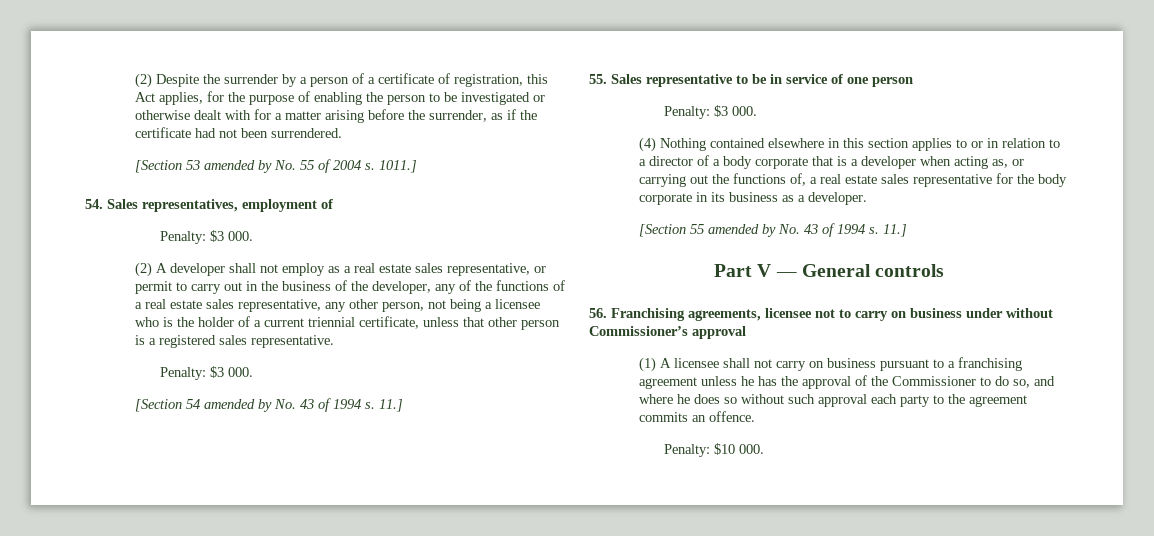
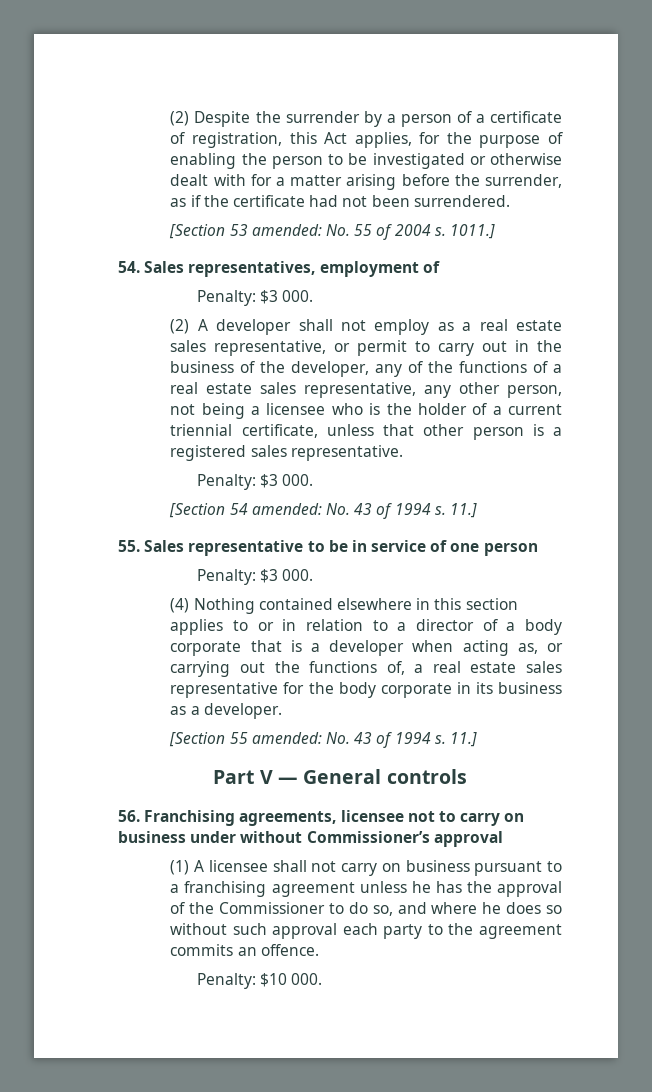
[203,160,272,173] amended by -> [251,224,322,236] amended:
[203,399,272,412] amended by -> [251,503,322,515] amended:
[707,224,776,237] amended by -> [251,732,322,744] amended:

